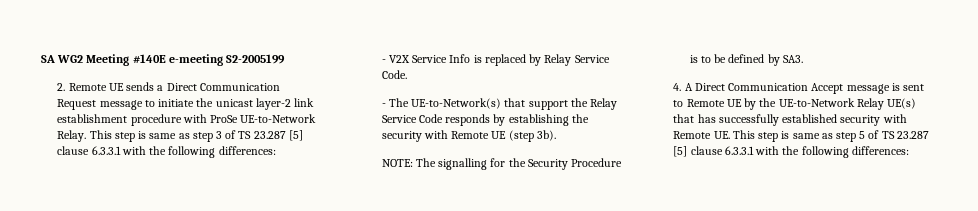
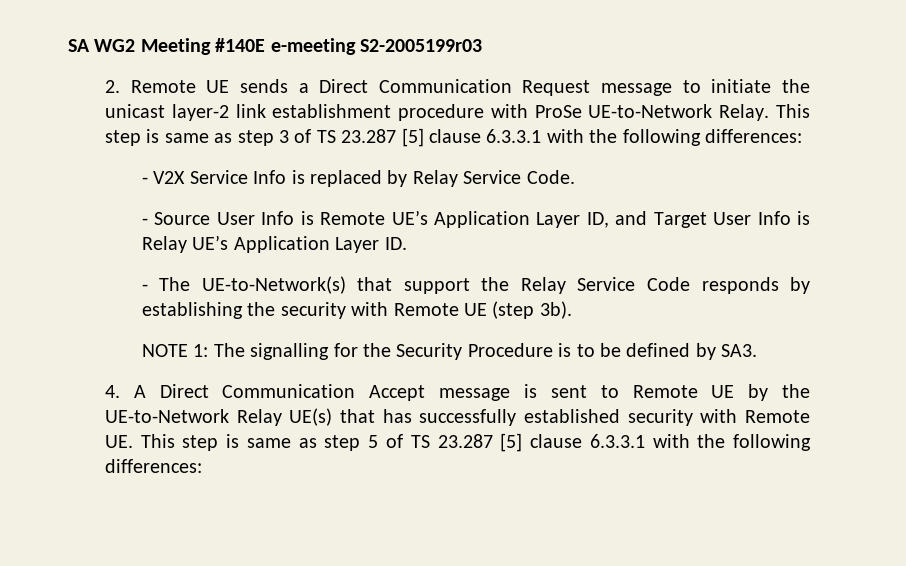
[226,54,286,64] S2-2005199 -> [360,39,482,52] S2-2005199r03
(407, 74) none -> [141,210,810,228] [141,235,407,253] // - Source User Info is Remote UE’s Application Layer ID, and Target User Info is Relay UE’s Application Layer ID.
[381,159,413,167] NOTE: -> [141,344,209,357] NOTE 1:

